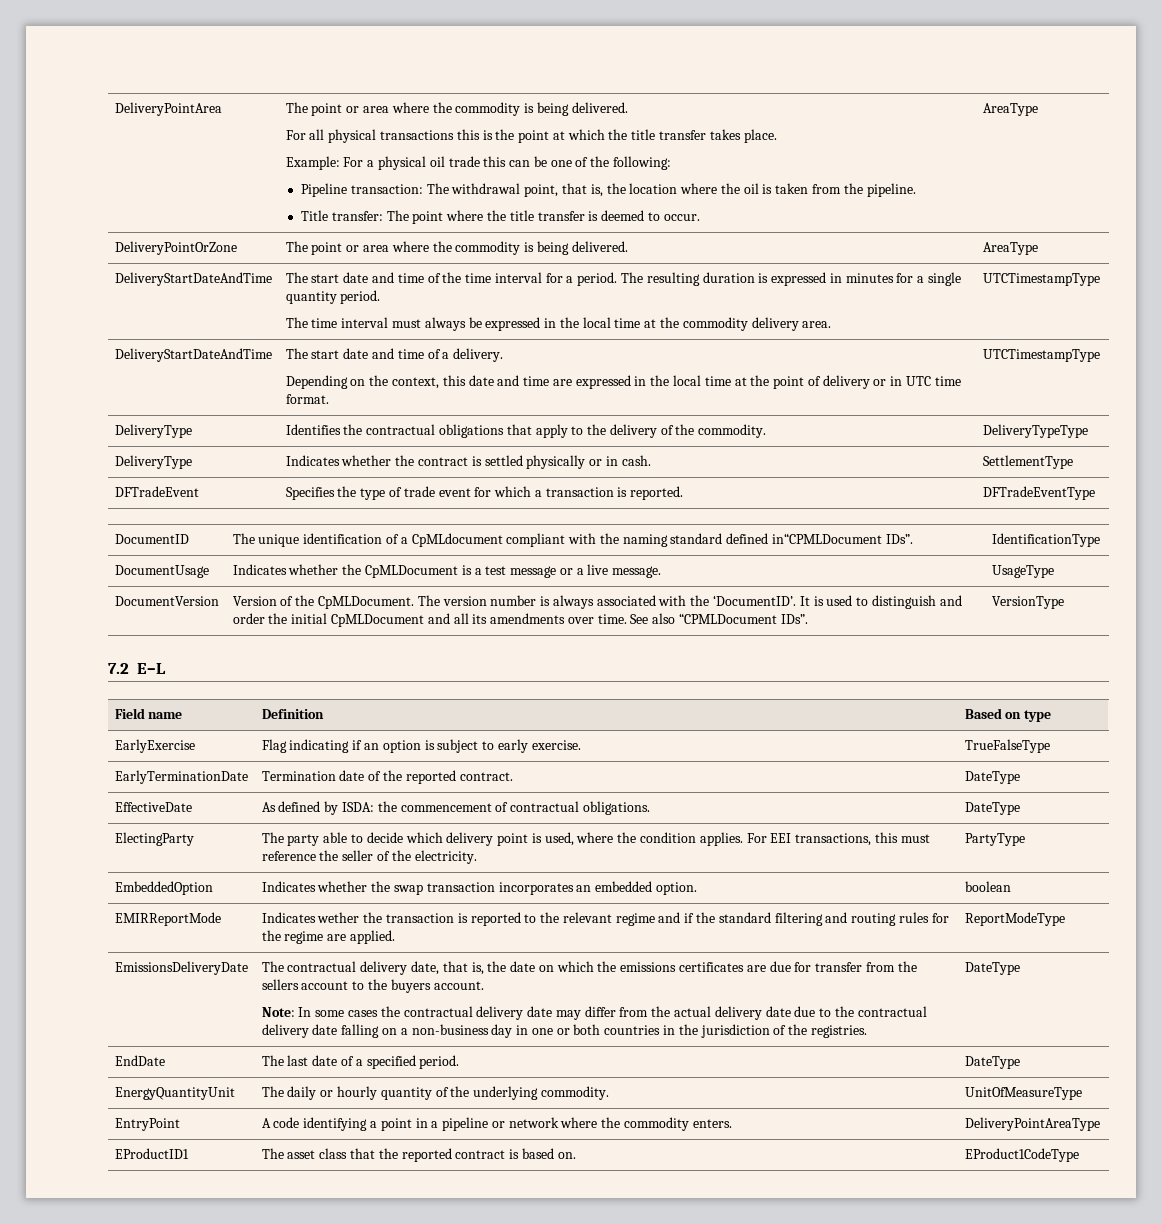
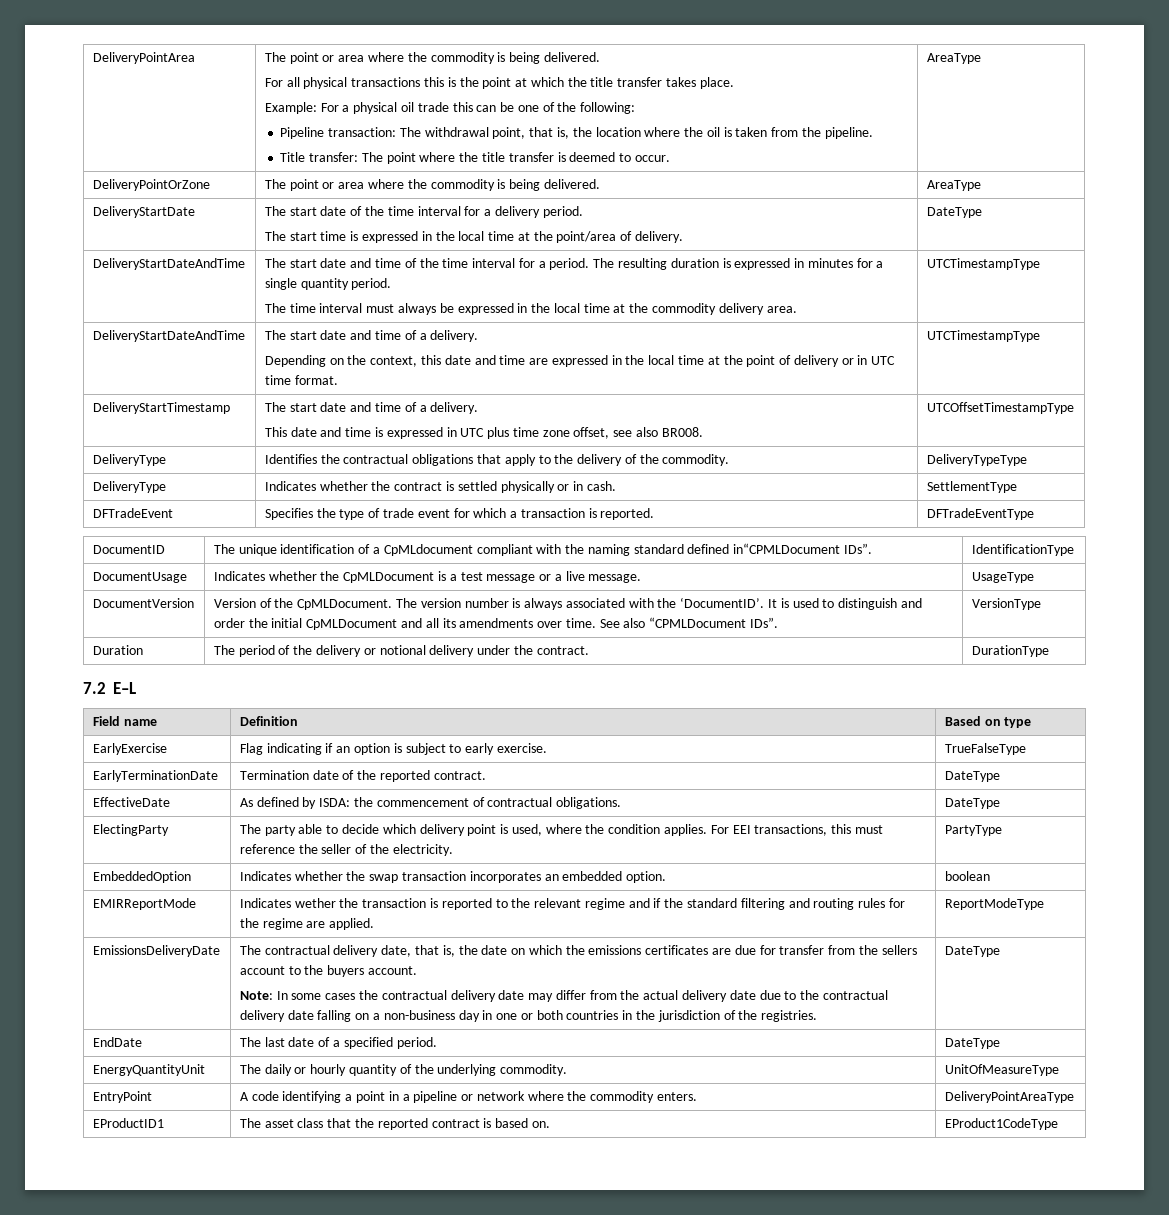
(1038, 248) none -> [92,206,195,218] [264,206,583,218] [264,231,683,243] [926,207,982,218] // DeliveryStartDate | The start date of the time interval for a delivery period. // The start time is expressed in the local time at the point/area of delivery. | DateType
(1100, 355) none -> [92,402,230,414] [264,402,479,414] [264,427,703,439] [926,402,1074,414] // DeliveryStartTimestamp | The start date and time of a delivery. // This date and time is expressed in UTC plus time zone offset, see also BR008. | UTCOffsetTimestampType
(1064, 602) none -> [92,645,143,655] [213,645,589,657] [971,645,1049,657] // Duration | The period of the delivery or notional delivery under the contract. | DurationType

